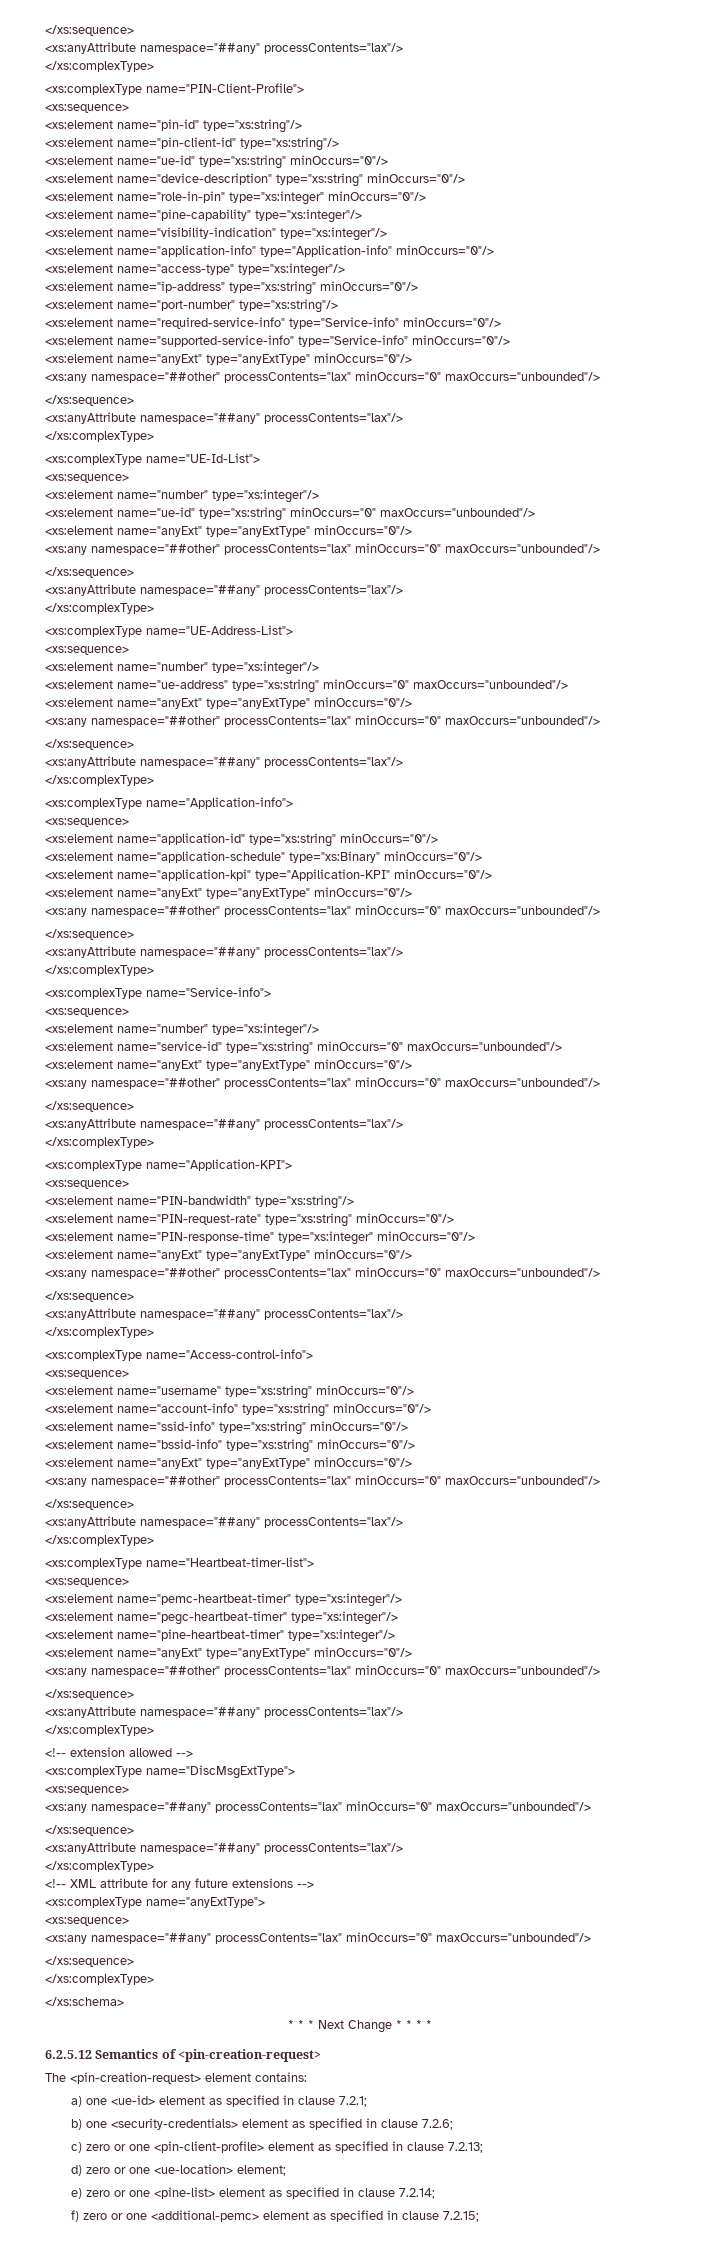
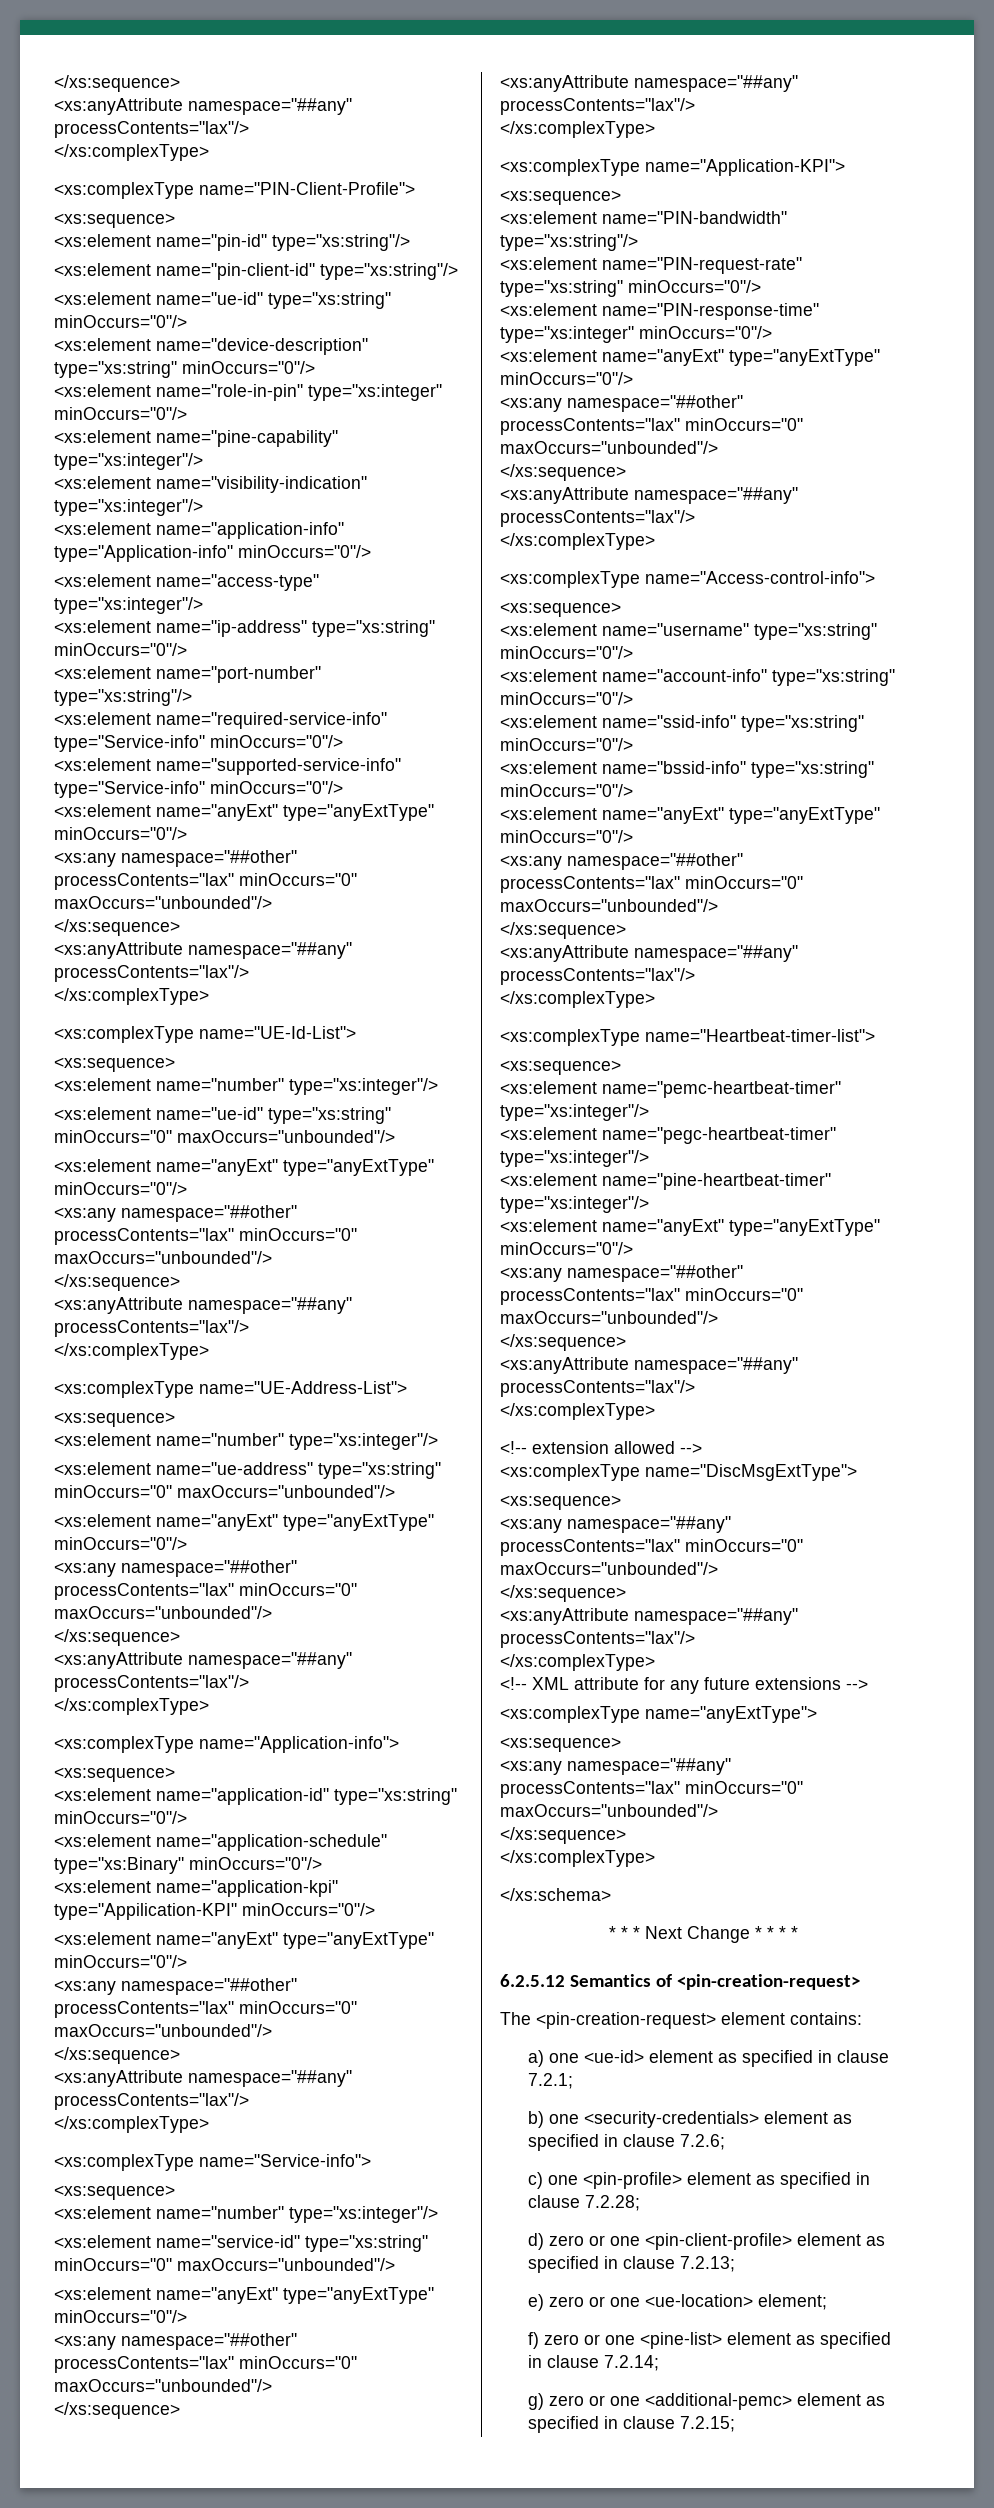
(82, 2147) none -> [548,2172,871,2189] [528,2195,641,2211] [528,2233,545,2250] one <pin-profile> element as specified in clause 7.2.28; // d)
[70,2165,82,2176] d) -> [528,2294,545,2311] e)
[70,2188,82,2199] e) -> [528,2332,540,2349] f)
[70,2210,79,2222] f) -> [528,2393,545,2410] g)

